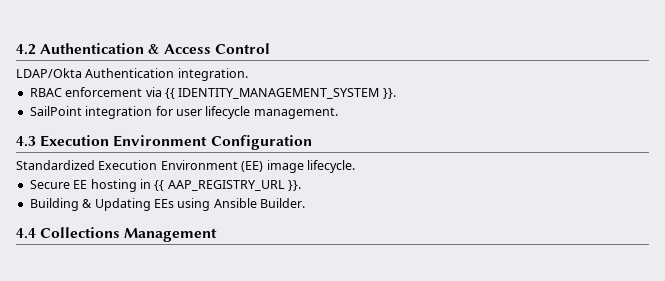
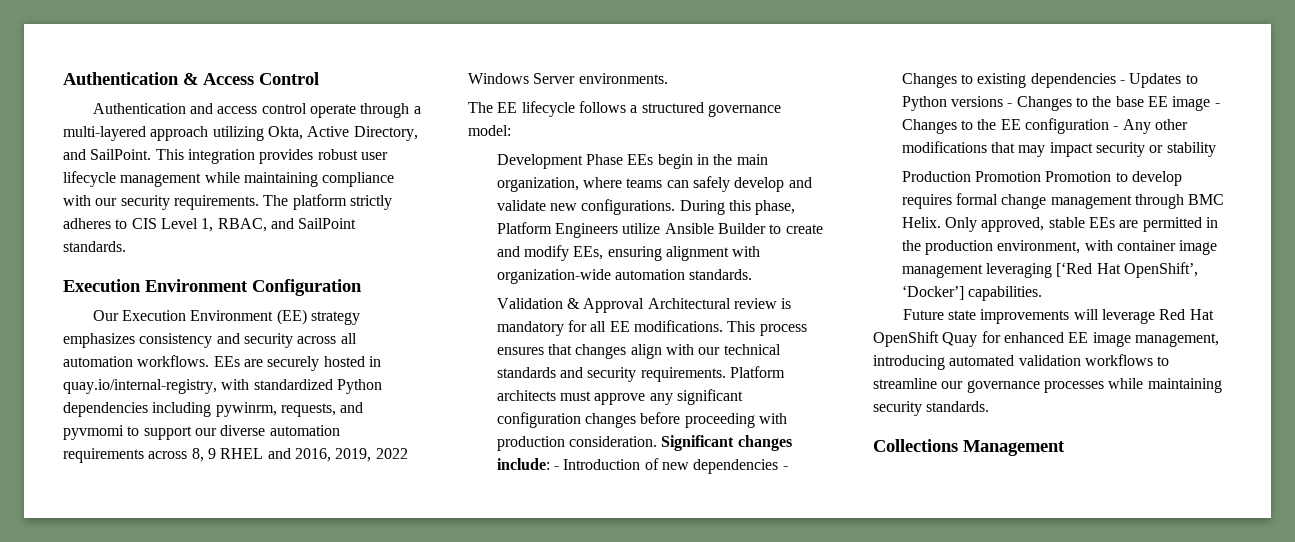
[16,44,36,55] 4.2 -> (63, 78) none
[16,68,248,81] [29,87,396,99] [29,106,338,119] [16,136,36,147] LDAP/Okta Authentication integration. // RBAC enforcement via {{ IDENTITY_MANAGEMENT_SYSTEM }}. // SailPoint integration for user lifecycle management. // 4.3 -> [92,103,421,118] [63,126,418,141] [63,149,388,164] [63,171,395,187] [63,194,392,210] [63,218,357,232] [63,241,126,252] Authentication and access control operate through a multi-layered approach utilizing Okta, Active Directory, and SailPoint. This integration provides robust user lifecycle management while maintaining compliance with our security requirements. The platform strictly adheres to CIS Level 1, RBAC, and SailPoint standards. //
[16,160,95,170] Standardized -> [92,310,119,321] Our
[266,160,355,173] [29,179,301,192] [29,198,305,211] [16,228,36,239] image lifecycle. // Secure EE hosting in {{ AAP_REGISTRY_URL }}. // Building & Updating EEs using Ansible Builder. // 4.4 -> [311,311,361,325] [63,333,357,348] [63,355,381,371] [63,379,382,394] [63,402,364,417] [63,425,340,440] [63,448,408,463] [468,73,668,84] [468,101,781,117] [468,125,511,136] [496,154,768,169] [496,176,812,192] [496,199,796,215] [496,222,823,238] [496,245,761,261] [496,269,753,284] [496,298,792,313] [496,320,807,336] [496,344,781,359] [496,366,785,382] [496,389,743,405] [496,412,787,428] [496,435,792,451] [496,458,788,474] [901,73,1198,88] [901,96,1220,111] [901,118,1188,134] [901,141,1216,157] [901,171,1182,186] [901,193,1225,209] [901,217,1218,232] [901,240,1218,255] [901,262,1198,278] [901,285,1043,301] [902,309,1214,324] [873,331,1219,347] [873,354,1170,370] [873,378,1222,393] [873,401,990,416] strategy emphasizes consistency and security across all automation workflows. EEs are securely hosted in quay.io/internal-registry, with standardized Python dependencies including pywinrm, requests, and pyvmomi to support our diverse automation requirements across 8, 9 RHEL and 2016, 2019, 2022 Windows Server environments. // The EE lifecycle follows a structured governance model: // Development Phase EEs begin in the main organization, where teams can safely develop and validate new configurations. During this phase, Platform Engineers utilize Ansible Builder to create and modify EEs, ensuring alignment with organization-wide automation standards. // Validation & Approval Architectural review is mandatory for all EE modifications. This process ensures that changes align with our technical standards and security requirements. Platform architects must approve any significant configuration changes before proceeding with production consideration. Significant changes include: - Introduction of new dependencies - Changes to existing dependencies - Updates to Python versions - Changes to the base EE image - Changes to the EE configuration - Any other modifications that may impact security or stability // Production Promotion Promotion to develop requires formal change management through BMC Helix. Only approved, stable EEs are permitted in the production environment, with container image management leveraging [‘Red Hat OpenShift’, ‘Docker’] capabilities. // Future state improvements will leverage Red Hat OpenShift Quay for enhanced EE image management, introducing automated validation workflows to streamline our governance processes while maintaining security standards. //

